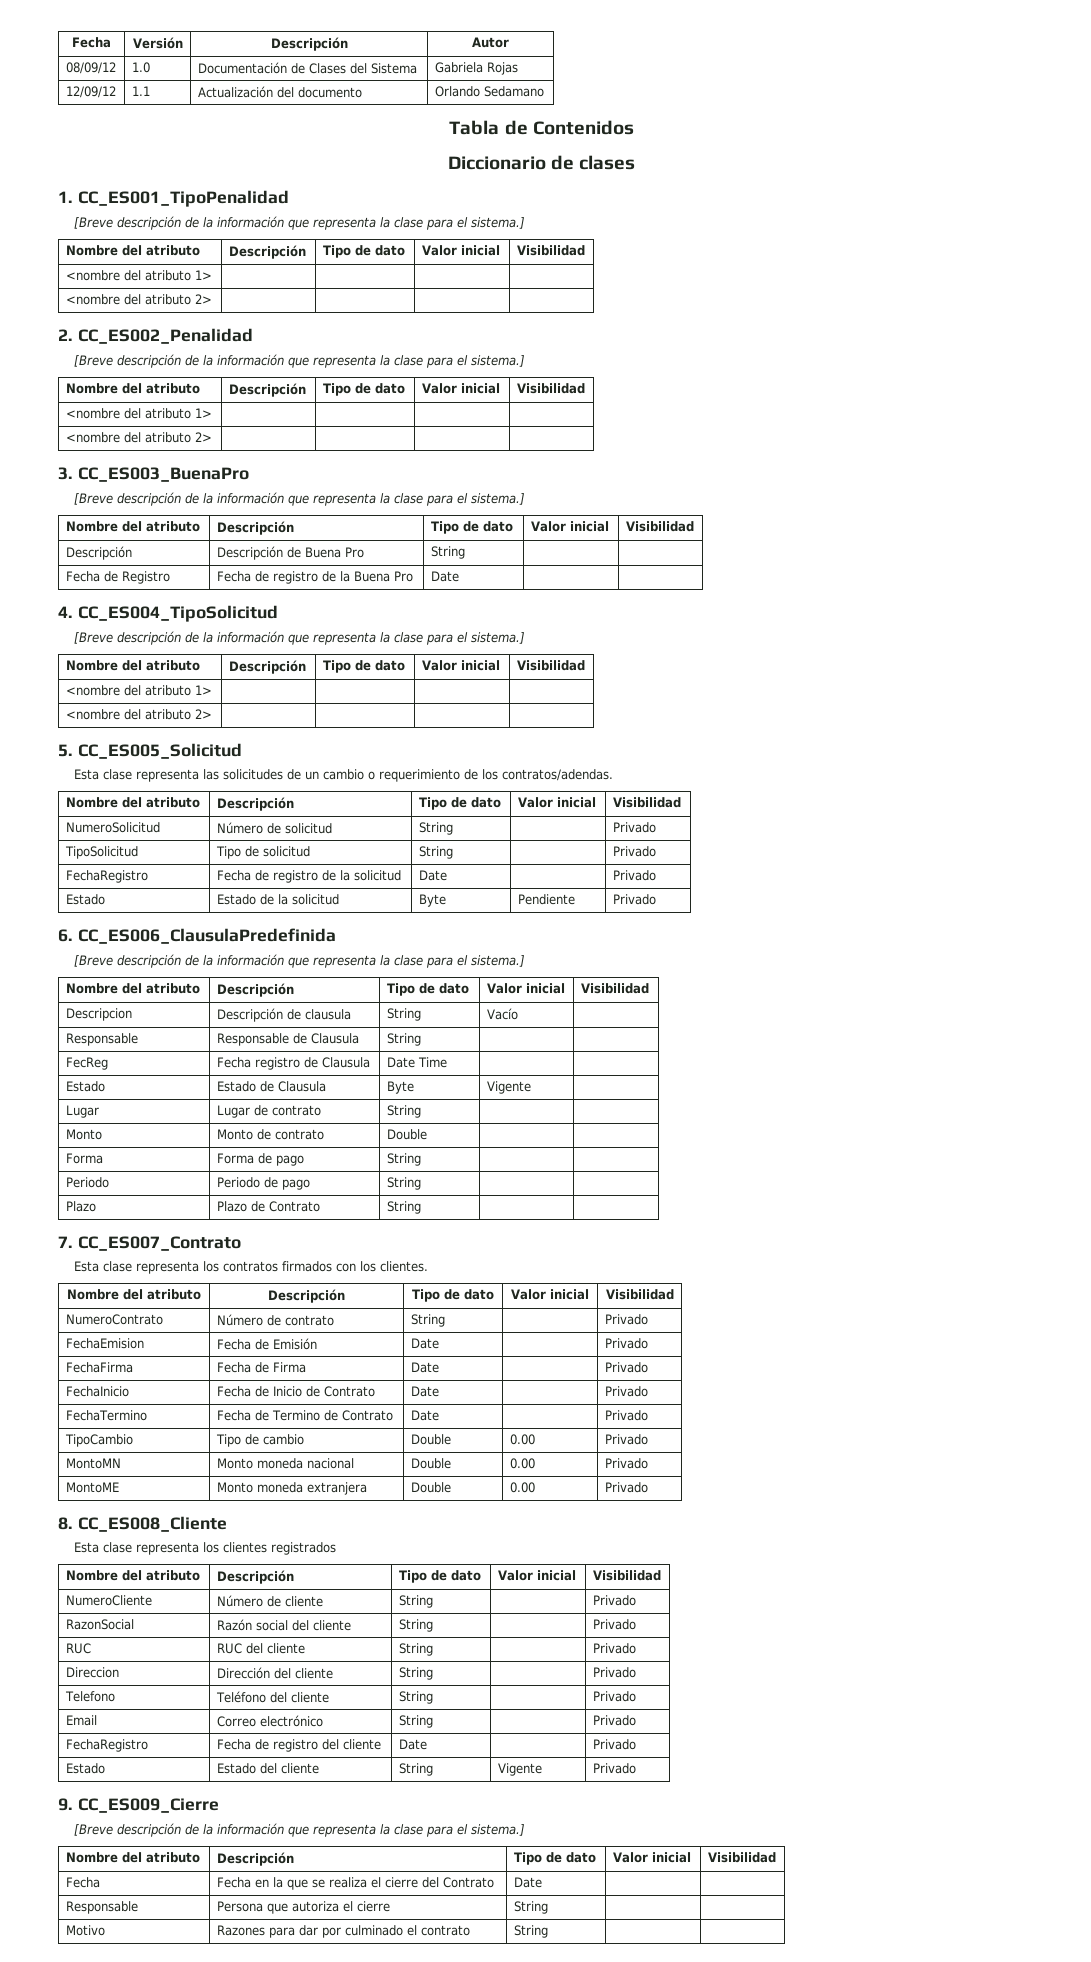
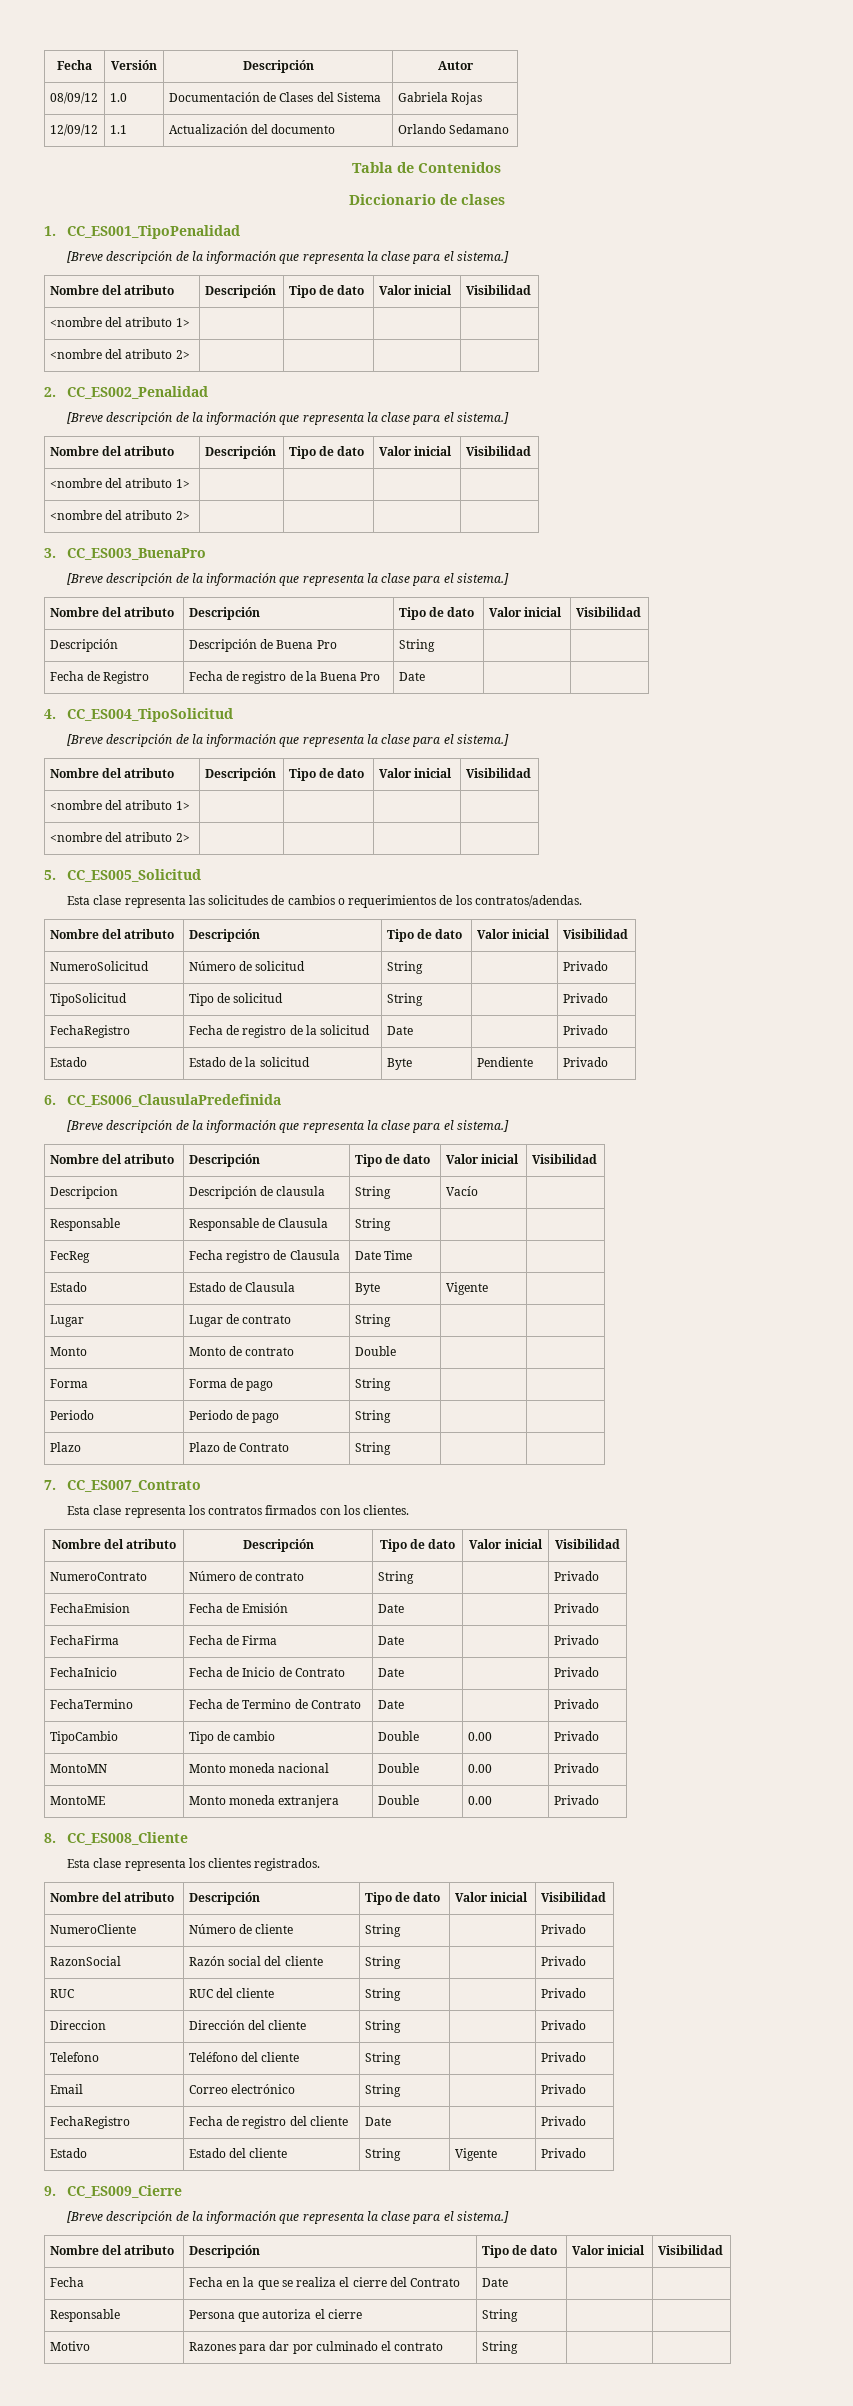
[305,769,461,782] un cambio o requerimiento -> [287,895,437,908] cambios o requerimientos
[271,1542,337,1555] registrados -> [254,1858,321,1871] registrados.

